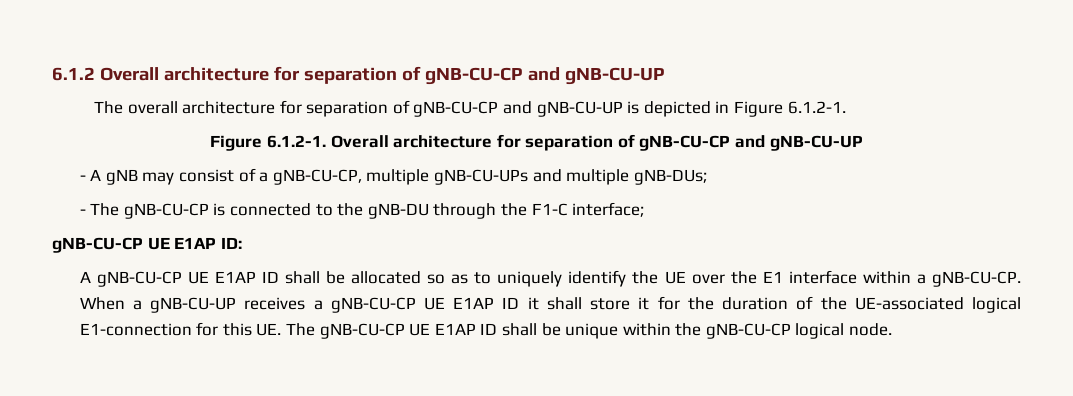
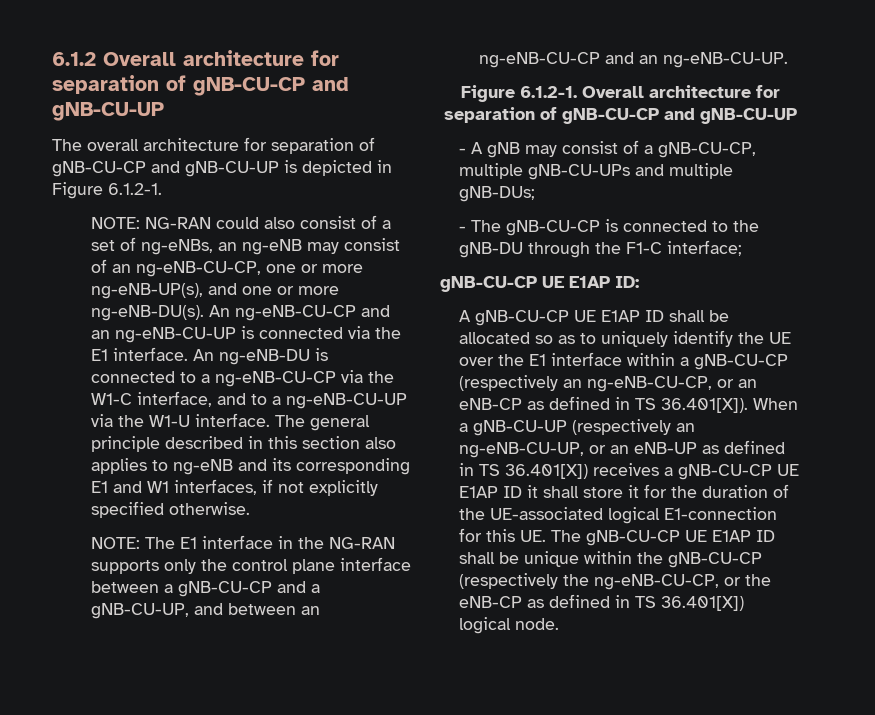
(846, 107) none -> [90,215,391,229] [90,237,400,255] [90,259,363,277] [90,283,339,299] [90,305,390,321] [90,326,401,343] [90,347,328,365] [90,370,394,387] [90,391,407,409] [90,413,370,431] [90,436,396,452] [90,458,410,475] [90,479,378,496] [90,501,250,518] [90,535,395,549] [90,557,411,574] [90,581,320,597] [90,603,320,619] [478,52,788,68] // NOTE: NG-RAN could also consist of a set of ng-eNBs, an ng-eNB may consist of an ng-eNB-CU-CP, one or more ng-eNB-UP(s), and one or more ng-eNB-DU(s). An ng-eNB-CU-CP and an ng-eNB-CU-UP is connected via the E1 interface. An ng-eNB-DU is connected to a ng-eNB-CU-CP via the W1-C interface, and to a ng-eNB-CU-UP via the W1-U interface. The general principle described in this section also applies to ng-eNB and its corresponding E1 and W1 interfaces, if not explicitly specified otherwise. // NOTE: The E1 interface in the NG-RAN supports only the control plane interface between a gNB-CU-CP and a gNB-CU-UP, and between an ng-eNB-CU-CP and an ng-eNB-CU-UP.
[931,271,1021,287] [79,297,237,313] gNB-CU-CP. When a gNB-CU-UP -> [694,354,789,370] [459,375,758,392] [459,396,799,413] [459,419,696,436] [459,440,786,458] [459,463,589,479] gNB-CU-CP (respectively an ng-eNB-CU-CP, or an eNB-CP as defined in TS 36.401[X]). When a gNB-CU-UP (respectively an ng-eNB-CU-UP, or an eNB-UP as defined in TS 36.401[X])
(791, 331) none -> [459,573,772,590] [459,594,745,611] (respectively the ng-eNB-CU-CP, or the eNB-CP as defined in TS 36.401[X])

